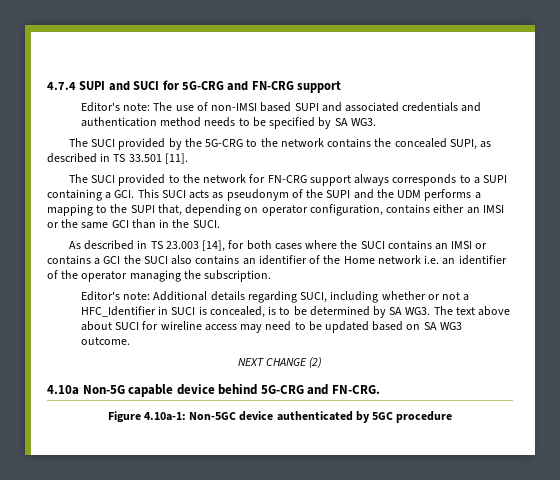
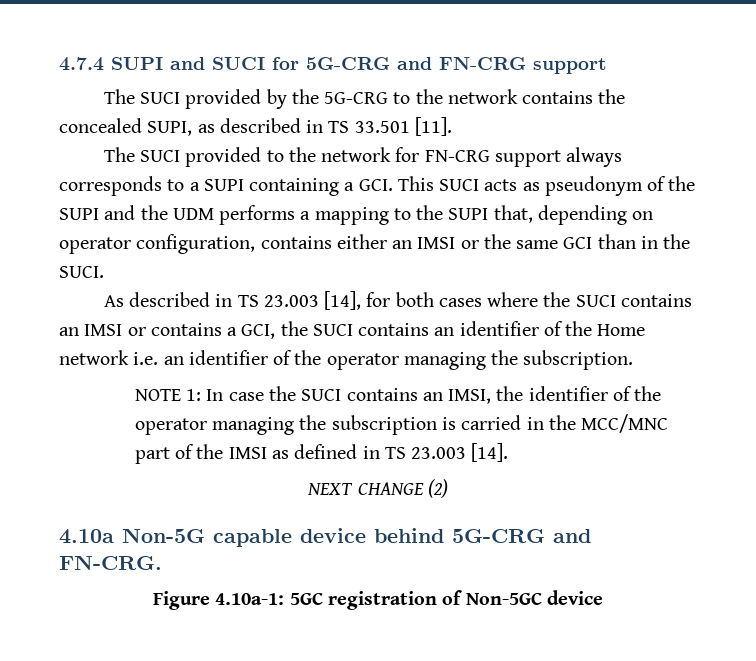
[80,102,482,112] [80,117,376,129] // Editor's note: The use of non-IMSI based SUPI and associated credentials and authentication method needs to be specified by SA WG3. -> (607, 66) none
[103,255,193,265] GCI the SUCI also -> [241,321,353,339] GCI, the SUCI
[80,291,470,303] [80,306,511,318] [80,321,462,333] [80,337,130,345] Editor's note: Additional details regarding SUCI, including whether or not a HFC_Identifier in SUCI is concealed, is to be determined by SA WG3. The text above about SUCI for wireline access may need to be updated based on SA WG3 outcome. -> [134,386,662,404] [134,414,669,435] [134,443,509,464] NOTE 1: In case the SUCI contains an IMSI, the identifier of the operator managing the subscription is carried in the MCC/MNC part of the IMSI as defined in TS 23.003 [14].
[189,411,453,423] Non-5GC device authenticated by 5GC procedure -> [289,590,603,610] 5GC registration of Non-5GC device

